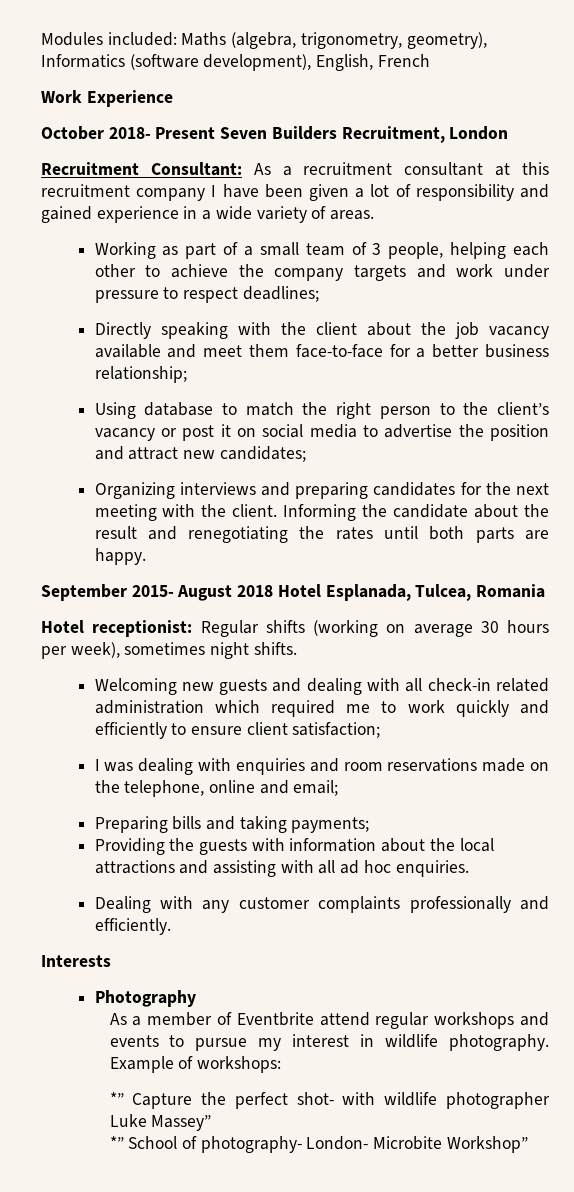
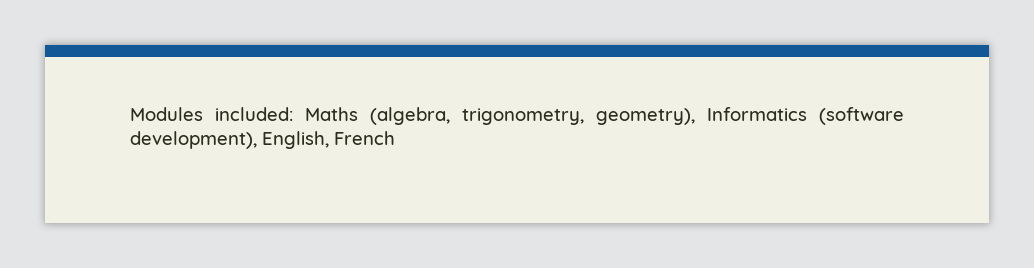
[41,90,173,107] [41,126,509,143] [41,162,549,176] [41,184,549,201] [41,206,375,223] [94,242,549,259] [94,264,551,281] [94,286,319,303] [94,322,550,339] [94,344,549,358] [94,366,187,383] [94,402,549,419] [94,424,549,441] [94,446,306,462] [94,482,549,499] [94,504,549,521] [94,526,550,543] [94,548,146,565] [41,584,546,601] [41,620,549,637] [41,642,297,659] [94,678,549,695] [94,700,549,717] [94,722,381,739] [94,758,549,775] [94,780,339,797] [94,816,370,833] [94,838,494,855] [94,860,469,877] [94,896,549,913] [94,918,171,935] [41,955,111,967] [94,990,196,1007] [109,1012,549,1029] [109,1034,549,1051] [109,1056,282,1073] [109,1092,551,1109] [109,1114,212,1131] [109,1136,528,1153] // Work Experience // October 2018- Present Seven Builders Recruitment, London // Recruitment Consultant: As a recruitment consultant at this recruitment company I have been given a lot of responsibility and gained experience in a wide variety of areas. // Working as part of a small team of 3 people, helping each other to achieve the company targets and work under pressure to respect deadlines; // Directly speaking with the client about the job vacancy available and meet them face-to-face for a better business relationship; // Using database to match the right person to the client’s vacancy or post it on social media to advertise the position and attract new candidates; // Organizing interviews and preparing candidates for the next meeting with the client. Informing the candidate about the result and renegotiating the rates until both parts are happy. // September 2015- August 2018 Hotel Esplanada, Tulcea, Romania // Hotel receptionist: Regular shifts (working on average 30 hours per week), sometimes night shifts. // Welcoming new guests and dealing with all check-in related administration which required me to work quickly and efficiently to ensure client satisfaction; // I was dealing with enquiries and room reservations made on the telephone, online and email; // Preparing bills and taking payments; // Providing the guests with information about the local attractions and assisting with all ad hoc enquiries. // Dealing with any customer complaints professionally and efficiently. // Interests // Photography // As a member of Eventbrite attend regular workshops and events to pursue my interest in wildlife photography. Example of workshops: // *” Capture the perfect shot- with wildlife photographer Luke Massey” // *” School of photography- London- Microbite Workshop” -> (395, 138) none

